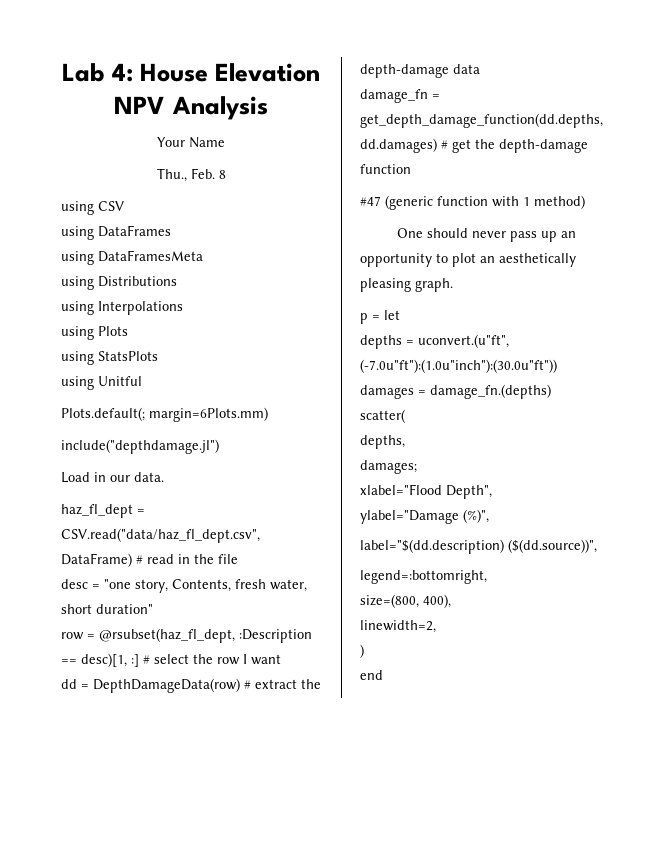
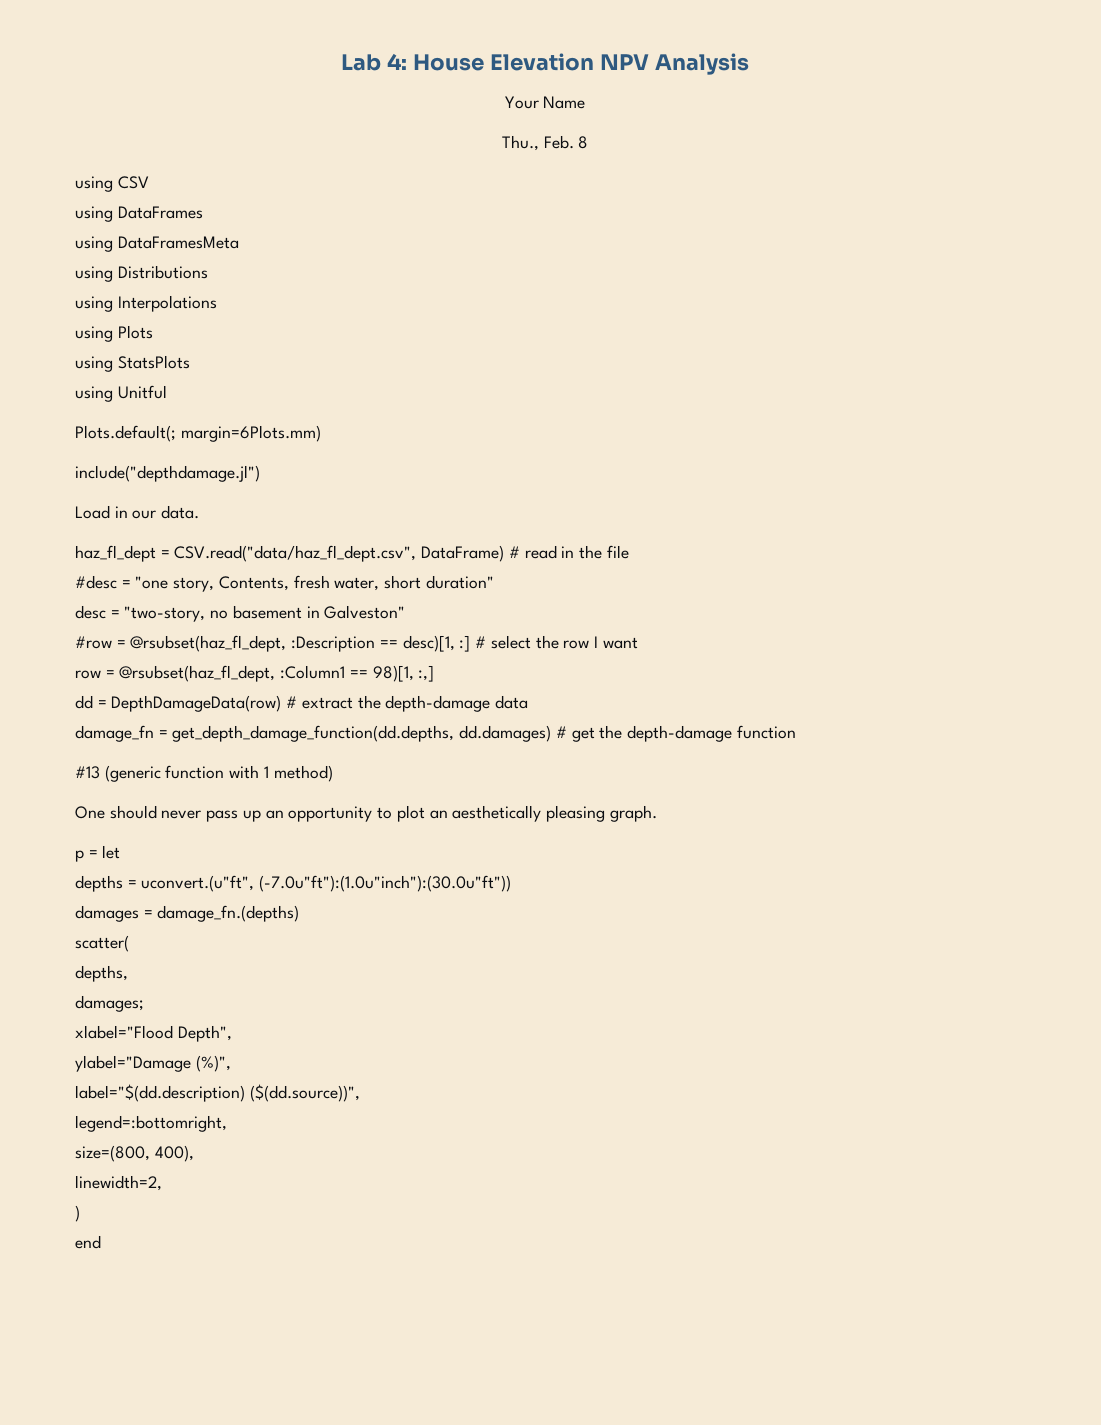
[61,579,88,589] desc -> [75,575,117,589] #desc
[61,632,84,640] row -> [75,605,406,622] [75,636,112,649] desc = "two-story, no basement in Galveston" // #row
(281, 659) none -> [75,665,435,682] // row = @rsubset(haz_fl_dept, :Column1 == 98)[1, :,]
[360,196,381,206] #47 -> [75,766,100,779] #13

